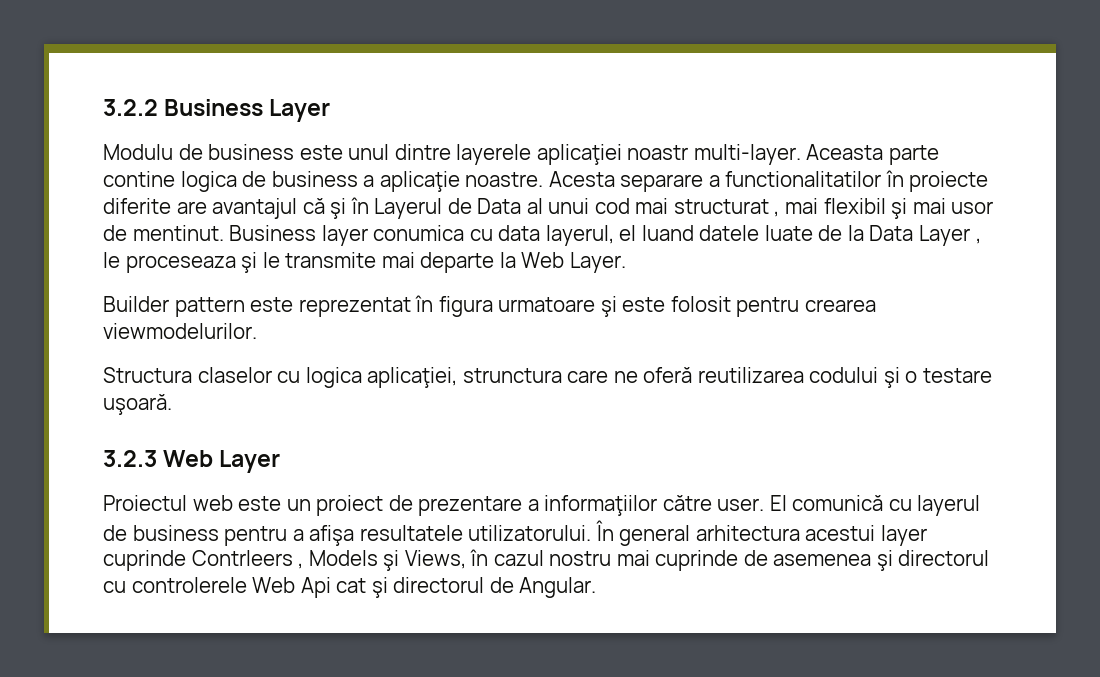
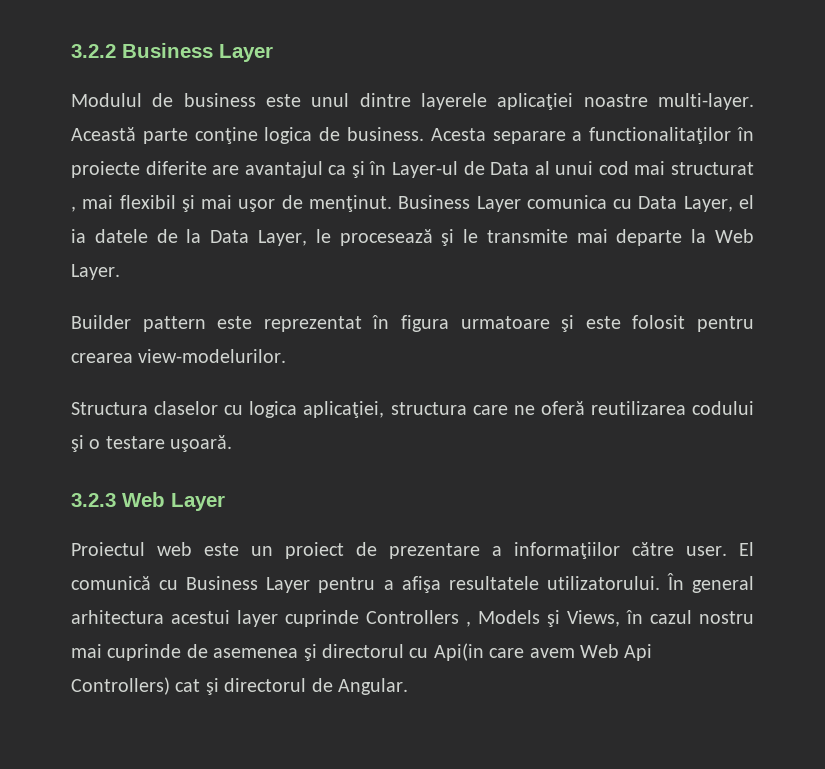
[103,144,173,160] Modulu -> [71,93,142,107] Modulul
[627,144,939,165] [103,171,544,192] noastr multi-layer. Aceasta parte contine logica de business a aplicaţie noastre. -> [583,93,754,110] [71,127,425,144] noastre multi-layer. Această parte conţine logica de business.
[725,171,882,187] functionalitatilor -> [589,127,732,144] functionalitaţilor
[302,198,325,214] că -> [328,165,347,175] ca
[374,198,443,219] Layerul -> [391,161,458,178] Layer-ul
[951,201,994,214] [103,225,981,246] [103,252,236,273] usor de mentinut. Business layer conumica cu data layerul, el luand datele luate de la Data Layer , le proceseaza -> [238,195,755,212] [71,229,433,246] uşor de menţinut. Business Layer comunica cu Data Layer, el ia datele de la Data Layer, le procesează
[103,323,257,339] viewmodelurilor. -> [138,349,287,363] view-modelurilor.
[462,368,562,383] strunctura -> [390,402,467,415] structura
[917,495,981,516] [103,525,219,541] layerul de business -> [186,576,311,593] Business Layer
[191,550,293,566] Contrleers -> [366,610,459,624] Controllers
[131,577,247,593] controlerele -> [433,643,575,661] Api(in care avem
(331, 587) none -> [71,677,170,695] Controllers)

